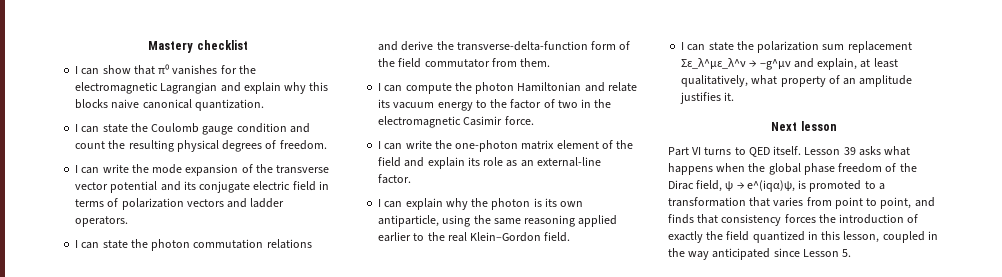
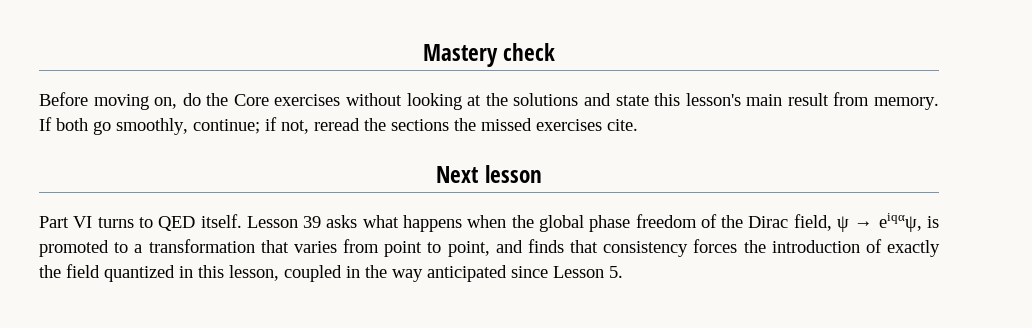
[196,40,248,50] [75,64,256,75] [75,82,329,94] [75,99,264,111] [75,123,310,135] [75,140,327,152] [75,164,330,176] [75,181,329,193] [75,198,285,210] [75,216,129,227] [75,239,312,251] [378,41,631,51] [378,58,551,68] [378,82,637,94] [378,99,612,111] [378,116,534,128] [378,140,634,152] [378,157,601,169] [378,174,412,184] [378,198,584,210] [378,215,618,227] [378,232,571,242] [681,41,912,53] [681,58,898,70] [681,75,913,87] [680,92,735,104] checklist // I can show that π⁰ vanishes for the electromagnetic Lagrangian and explain why this blocks naive canonical quantization. // I can state the Coulomb gauge condition and count the resulting physical degrees of freedom. // I can write the mode expansion of the transverse vector potential and its conjugate electric field in terms of polarization vectors and ladder operators. // I can state the photon commutation relations and derive the transverse-delta-function form of the field commutator from them. // I can compute the photon Hamiltonian and relate its vacuum energy to the factor of two in the electromagnetic Casimir force. // I can write the one-photon matrix element of the field and explain its role as an external-line factor. // I can explain why the photon is its own antiparticle, using the same reasoning applied earlier to the real Klein–Gordon field. // I can state the polarization sum replacement Σε_λ^με_λ^ν → −g^μν and explain, at least qualitatively, what property of an amplitude justifies it. -> [503,43,556,61] [39,92,939,110] [39,117,638,135] check // Before moving on, do the Core exercises without looking at the solutions and state this lesson's main result from memory. If both go smoothly, continue; if not, reread the sections the missed exercises cite.
[746,180,795,192] e^(iqα)ψ, -> [878,213,922,232] eiqαψ,

